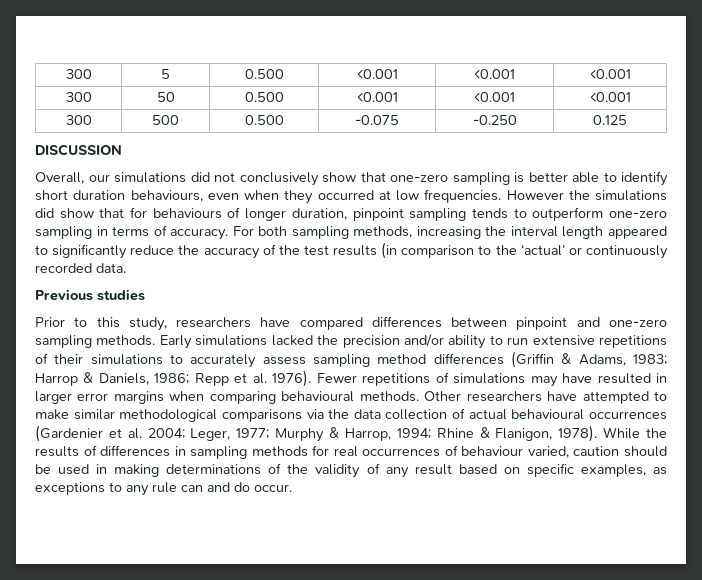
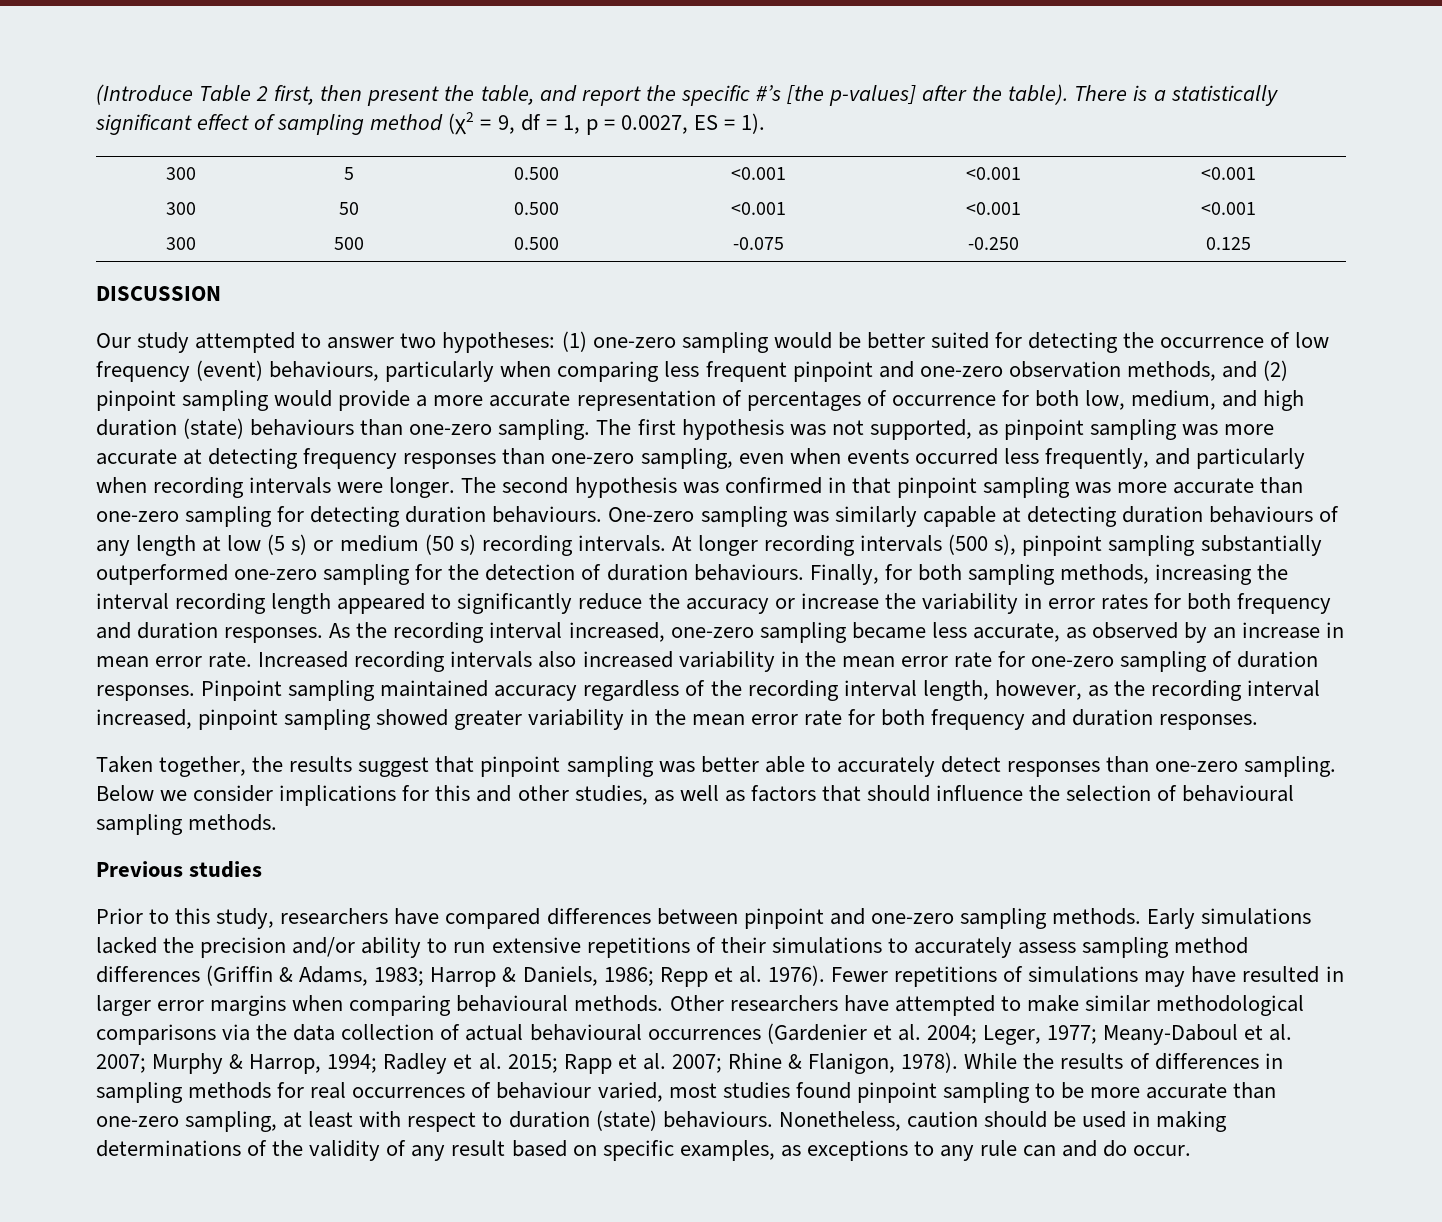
(65, 74) none -> [96,84,1278,106] [95,112,766,135] (Introduce Table 2 first, then present the table, and report the specific #’s [the p-values] after the table). There is a statistically significant effect of sampling method (χ2 = 9, df = 1, p = 0.0027, ES = 1). //
[35,171,668,186] [35,189,667,204] [35,207,667,221] [35,225,254,240] Overall, our simulations did not conclusively show that one-zero sampling is better able to identify short duration behaviours, even when they occurred at low frequencies. However the simulations did show that for behaviours of longer duration, pinpoint sampling tends to outperform one-zero sampling in terms of accuracy. For -> [96,331,1330,353] [96,360,1289,382] [96,390,1305,411] [96,418,1275,440] [96,448,1306,469] [96,477,1304,498] [96,506,1340,527] [96,534,1322,556] [96,564,912,585] Our study attempted to answer two hypotheses: (1) one-zero sampling would be better suited for detecting the occurrence of low frequency (event) behaviours, particularly when comparing less frequent pinpoint and one-zero observation methods, and (2) pinpoint sampling would provide a more accurate representation of percentages of occurrence for both low, medium, and high duration (state) behaviours than one-zero sampling. The first hypothesis was not supported, as pinpoint sampling was more accurate at detecting frequency responses than one-zero sampling, even when events occurred less frequently, and particularly when recording intervals were longer. The second hypothesis was confirmed in that pinpoint sampling was more accurate than one-zero sampling for detecting duration behaviours. One-zero sampling was similarly capable at detecting duration behaviours of any length at low (5 s) or medium (50 s) recording intervals. At longer recording intervals (500 s), pinpoint sampling substantially outperformed one-zero sampling for the detection of duration behaviours. Finally, for
(558, 231) none -> [175,593,267,614] recording
[262,242,668,259] [35,263,126,273] of the test results (in comparison to the ‘actual’ or continuously recorded data. -> [774,593,1332,614] [96,622,1345,643] [96,651,1319,672] [96,680,1321,701] [96,709,1259,730] [96,756,1337,777] [96,785,1295,806] [96,814,278,835] or increase the variability in error rates for both frequency and duration responses. As the recording interval increased, one-zero sampling became less accurate, as observed by an increase in mean error rate. Increased recording intervals also increased variability in the mean error rate for one-zero sampling of duration responses. Pinpoint sampling maintained accuracy regardless of the recording interval length, however, as the recording interval increased, pinpoint sampling showed greater variability in the mean error rate for both frequency and duration responses. // Taken together, the results suggest that pinpoint sampling was better able to accurately detect responses than one-zero sampling. Below we consider implications for this and other studies, as well as factors that should influence the selection of behavioural sampling methods.
[275,427,431,442] Murphy & Harrop, 1994; -> [1103,1024,1293,1045] [96,1053,722,1074] Meany-Daboul et al. 2007; Murphy & Harrop, 1994; Radley et al. 2015; Rapp et al. 2007;
(569, 452) none -> [668,1082,1277,1103] [96,1110,901,1132] most studies found pinpoint sampling to be more accurate than one-zero sampling, at least with respect to duration (state) behaviours. Nonetheless,

